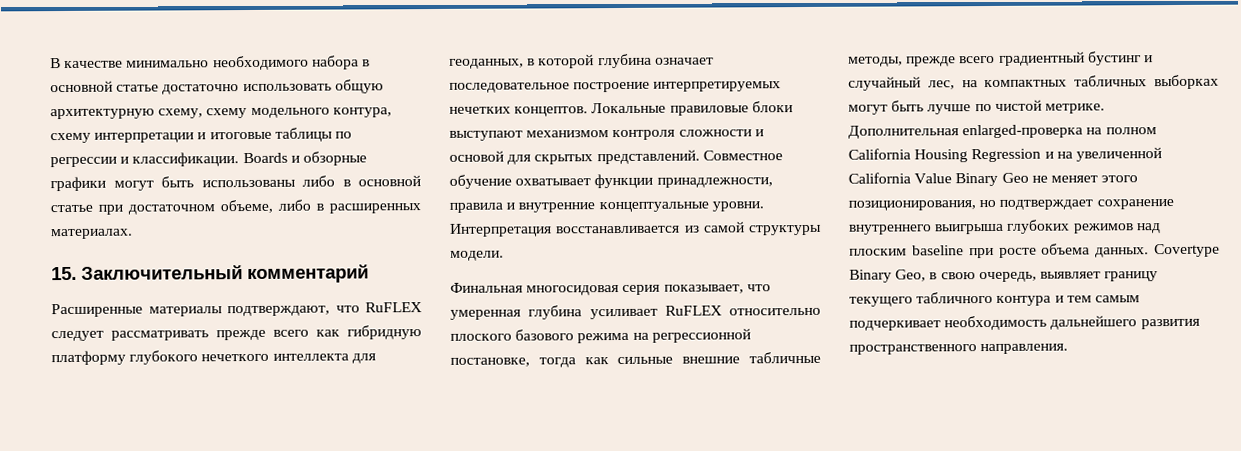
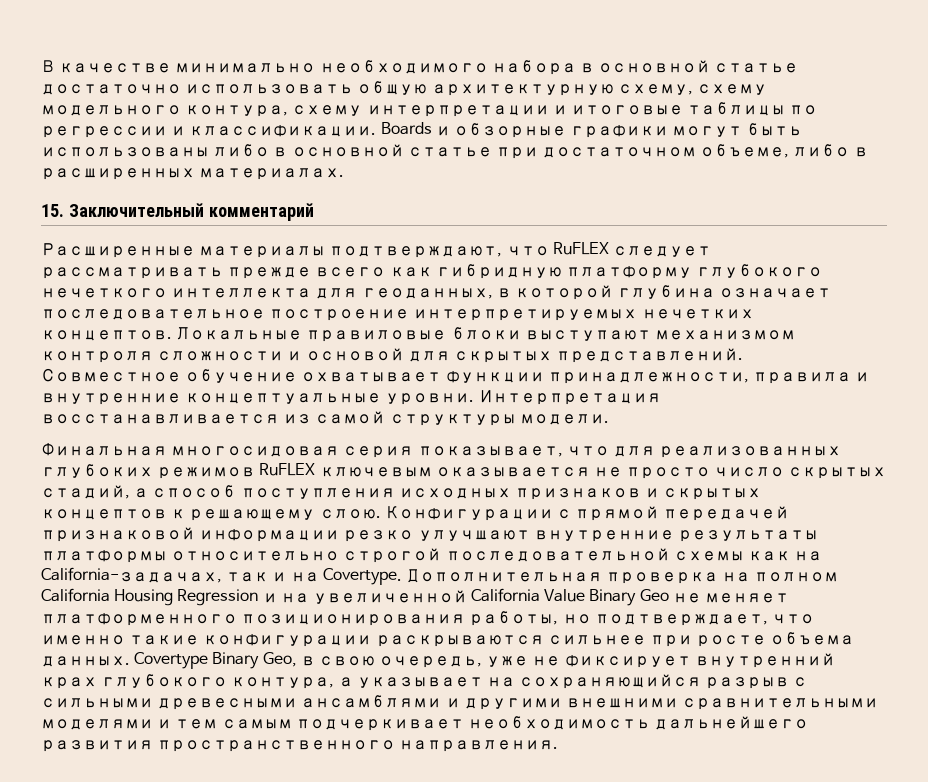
[450,305,821,320] [450,328,751,344] [450,351,821,368] [848,51,1153,67] [848,74,1219,91] [848,99,1105,115] [848,124,1084,139] умеренная глубина усиливает RuFLEX относительно плоского базового режима на регрессионной постановке, тогда как сильные внешние табличные методы, прежде всего градиентный бустинг и случайный лес, на компактных табличных выборках могут быть лучше по чистой метрике. Дополнительная enlarged-проверка -> [612,446,842,458] [41,463,887,479] [41,485,762,500] [41,506,790,521] [41,527,818,542] [41,548,823,563] [41,567,719,585] для реализованных глубоких режимов RuFLEX ключевым оказывается не просто число скрытых стадий, а способ поступления исходных признаков и скрытых концептов к решающему слою. Конфигурации с прямой передачей признаковой информации резко улучшают внутренние результаты платформы относительно строгой последовательной схемы как на California-задачах, так и на Covertype. Дополнительная проверка
[1101,175,1139,183] [848,199,1174,211] [848,219,1161,235] [849,245,964,256] этого позиционирования, но подтверждает сохранение внутреннего выигрыша глубоких режимов над плоским baseline -> [41,611,814,626] [41,634,646,647] платформенного позиционирования работы, но подтверждает, что именно такие конфигурации раскрываются сильнее
[1039,271,1159,282] [849,291,1052,307] выявляет границу текущего табличного контура -> [486,653,835,668] [41,674,808,689] [41,695,879,710] [41,719,153,730] уже не фиксирует внутренний крах глубокого контура, а указывает на сохраняющийся разрыв с сильными древесными ансамблями и другими внешними сравнительными моделями

